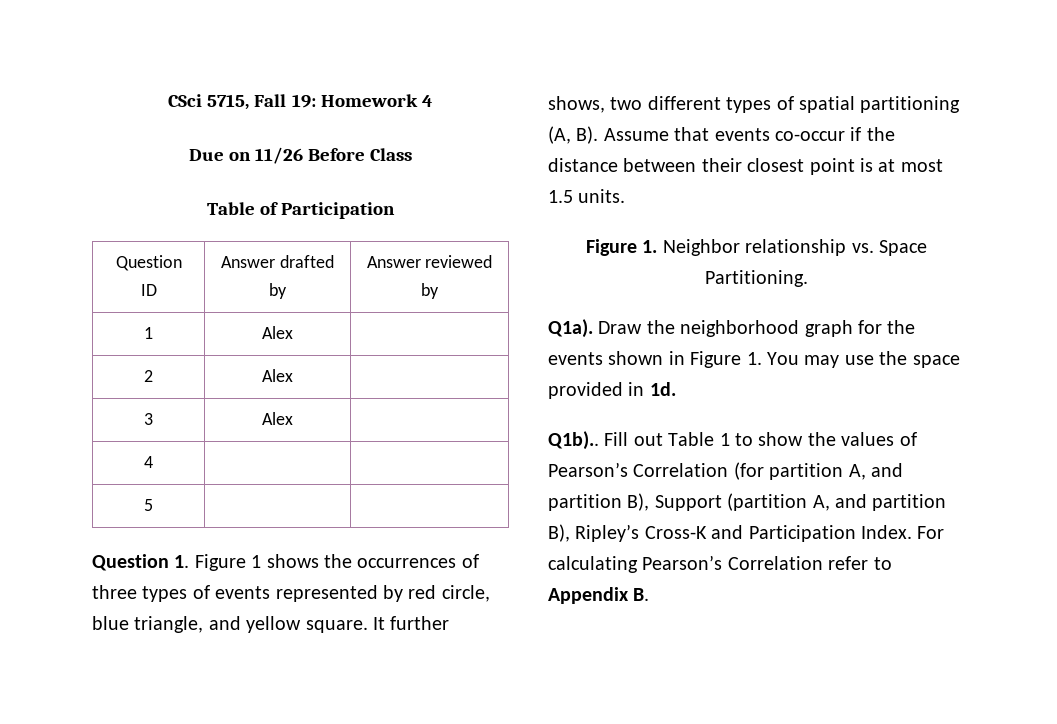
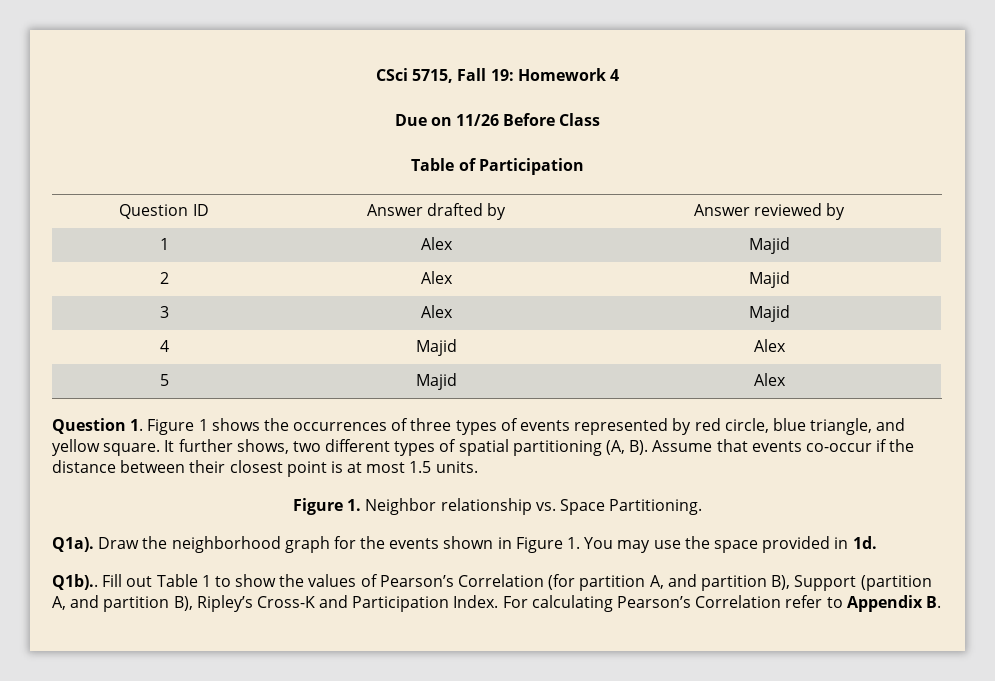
(293, 332) none -> [748,237,790,254] Majid
(293, 375) none -> [748,271,790,288] Majid
(293, 418) none -> [748,305,790,322] Majid
(153, 462) | -> [415,339,457,356] [753,339,786,352] Majid | Alex
(153, 505) | -> [415,373,457,390] [753,373,786,386] Majid | Alex

